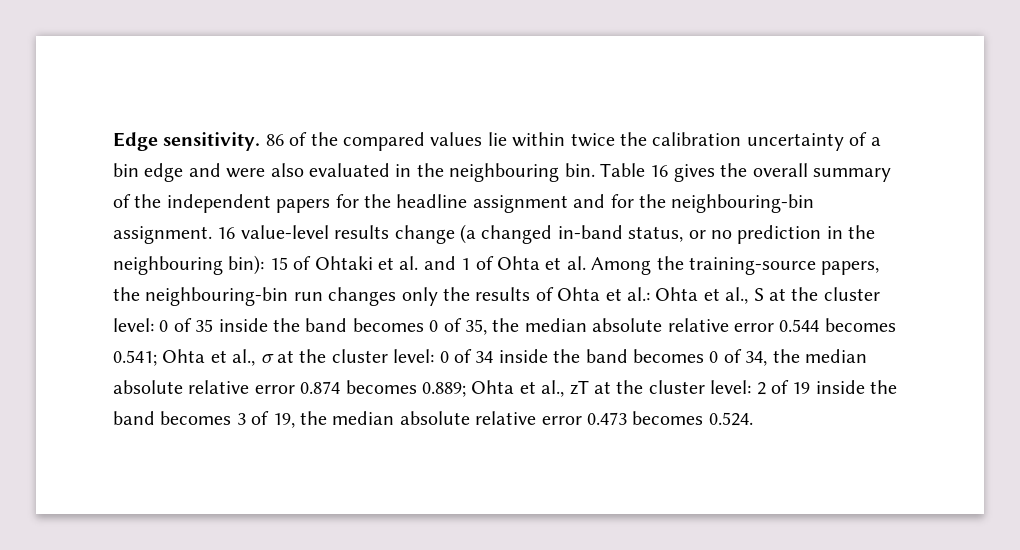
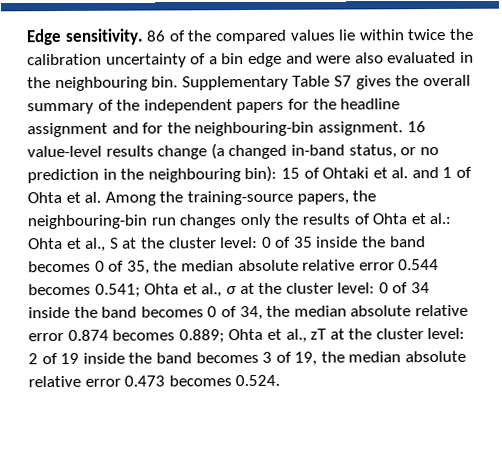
[599,163,669,177] Table 16 -> [181,75,352,91] Supplementary Table S7

